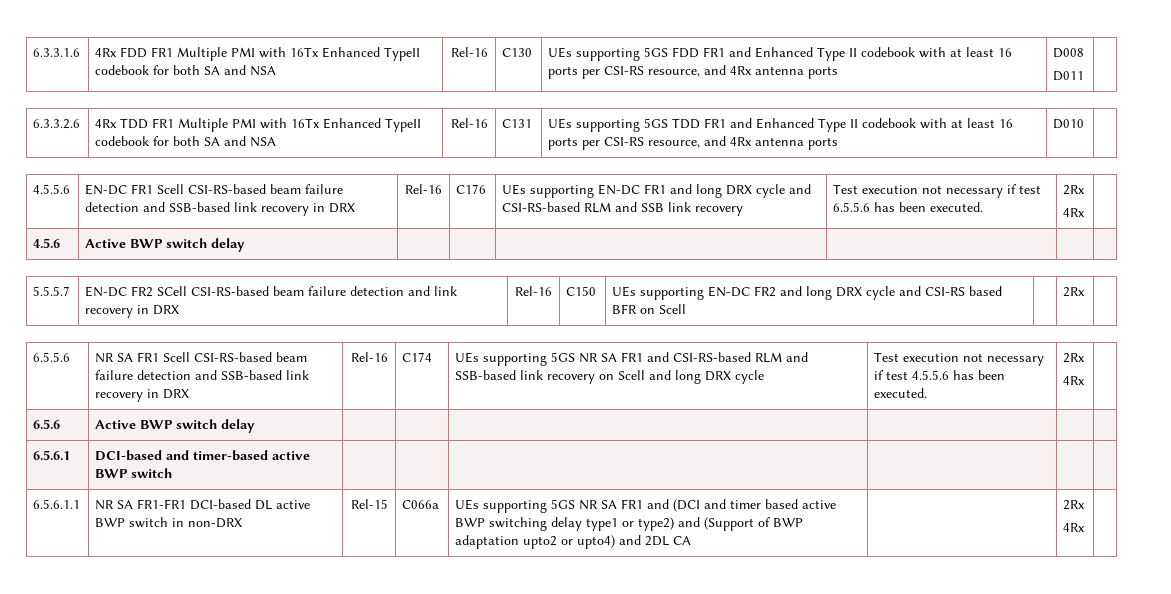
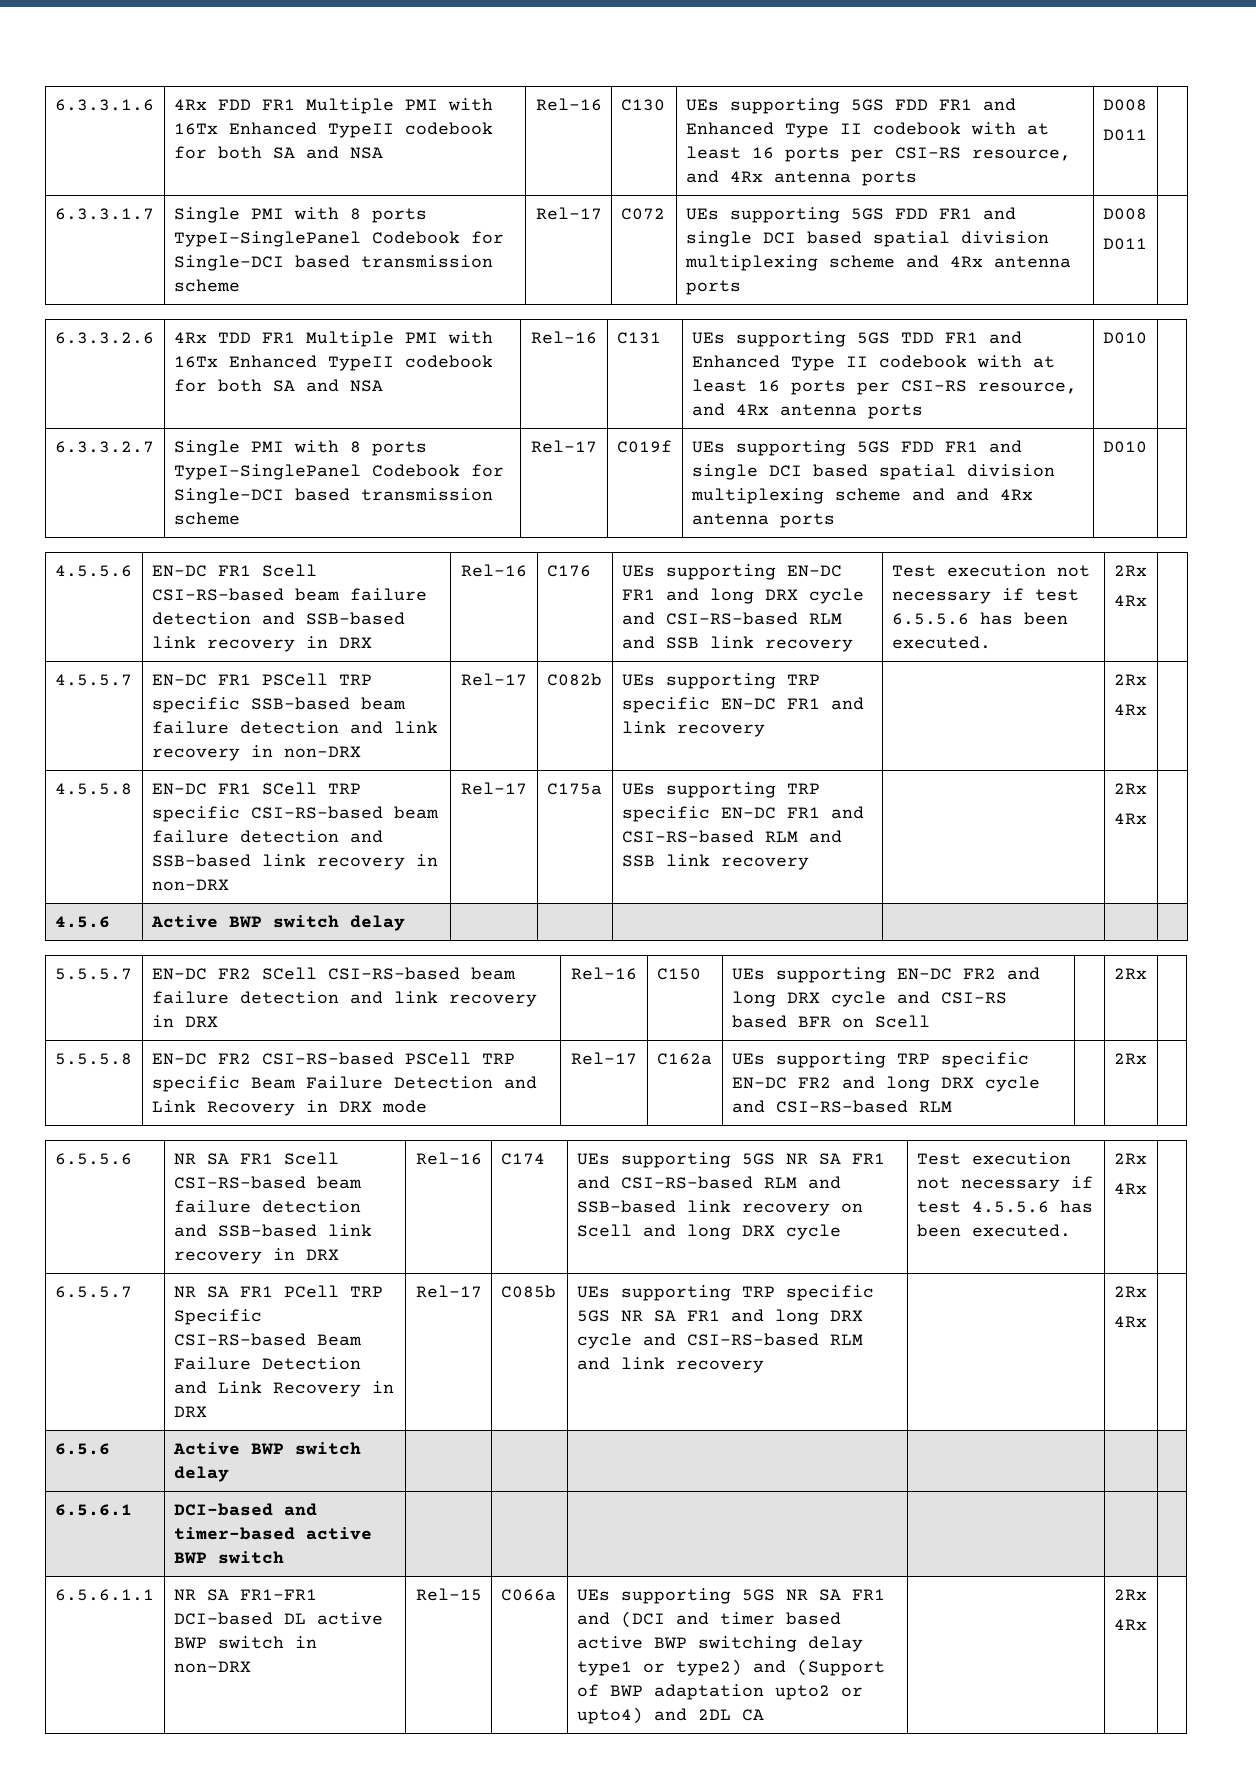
(1085, 76) none -> [54,208,154,220] [173,207,427,223] [173,231,504,247] [173,255,493,271] [173,279,240,292] [535,207,602,220] [620,208,665,220] [685,207,1016,223] [685,231,1049,247] [684,255,1071,271] [685,280,741,295] [1102,208,1147,220] [1102,238,1147,250] // 6.3.3.1.7 | Single PMI with 8 ports TypeI-SinglePanel Codebook for Single-DCI based transmission scheme | Rel-17 | C072 | UEs supporting 5GS FDD FR1 and single DCI based spatial division multiplexing scheme and 4Rx antenna ports | D008 // D011 |
(1085, 124) none -> [54,441,154,453] [173,440,427,456] [173,464,504,480] [173,488,493,504] [173,512,240,525] [531,440,597,453] [616,440,672,453] [691,440,1022,456] [691,464,1055,480] [690,488,1033,504] [691,513,835,528] [1102,441,1147,453] // 6.3.3.2.7 | Single PMI with 8 ports TypeI-SinglePanel Codebook for Single-DCI based transmission scheme | Rel-17 | C019f | UEs supporting 5GS FDD FR1 and single DCI based spatial division multiplexing scheme and and 4Rx antenna ports | D010 |
(1086, 212) none -> [54,674,132,686] [151,673,372,686] [151,697,406,713] [151,721,438,734] [151,745,361,761] [461,673,527,686] [546,673,602,686] [621,673,820,689] [621,697,864,713] [621,721,765,737] [1113,674,1147,685] [1113,704,1147,715] [54,783,132,795] [151,782,361,795] [151,806,439,822] [151,830,383,843] [151,854,438,870] [151,879,229,891] [461,782,527,795] [546,783,602,795] [621,782,820,798] [621,806,864,822] [621,830,842,843] [621,854,809,870] [1113,783,1147,794] [1113,813,1147,824] // 4.5.5.7 | EN-DC FR1 PSCell TRP specific SSB-based beam failure detection and link recovery in non-DRX | Rel-17 | C082b | UEs supporting TRP specific EN-DC FR1 and link recovery | | 2Rx // 4Rx | // 4.5.5.8 | EN-DC FR1 SCell TRP specific CSI-RS-based beam failure detection and SSB-based link recovery in non-DRX | Rel-17 | C175a | UEs supporting TRP specific EN-DC FR1 and CSI-RS-based RLM and SSB link recovery | | 2Rx // 4Rx |
(1086, 292) none -> [54,1053,132,1065] [151,1052,515,1065] [151,1076,537,1092] [151,1100,427,1116] [571,1052,637,1065] [656,1053,712,1065] [731,1052,1029,1068] [731,1076,1040,1092] [731,1100,952,1113] [1113,1053,1147,1064] // 5.5.5.8 | EN-DC FR2 CSI-RS-based PSCell TRP specific Beam Failure Detection and Link Recovery in DRX mode | Rel-17 | C162a | UEs supporting TRP specific EN-DC FR2 and long DRX cycle and CSI-RS-based RLM | | 2Rx |
(1086, 380) none -> [54,1286,132,1298] [173,1285,383,1298] [173,1309,262,1325] [173,1333,362,1346] [173,1357,361,1370] [173,1381,394,1397] [173,1406,207,1417] [415,1285,482,1298] [500,1285,556,1298] [576,1285,874,1301] [576,1309,863,1325] [576,1333,863,1349] [576,1357,764,1373] [1113,1286,1147,1297] [1113,1316,1147,1327] // 6.5.5.7 | NR SA FR1 PCell TRP Specific CSI-RS-based Beam Failure Detection and Link Recovery in DRX | Rel-17 | C085b | UEs supporting TRP specific 5GS NR SA FR1 and long DRX cycle and CSI-RS-based RLM and link recovery | | 2Rx // 4Rx |

